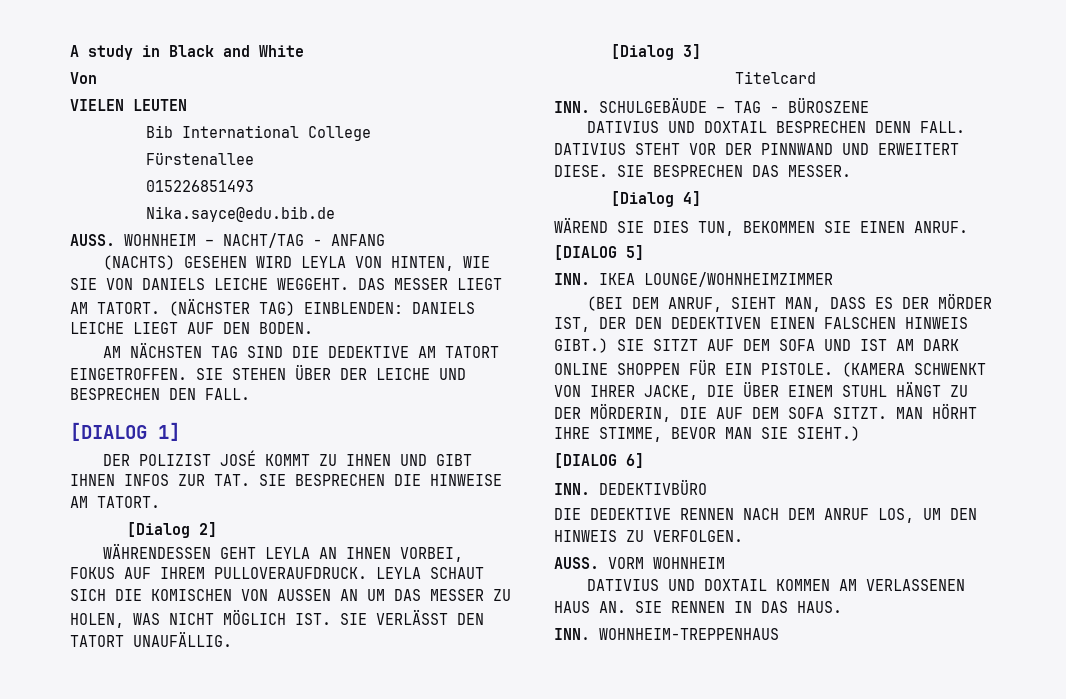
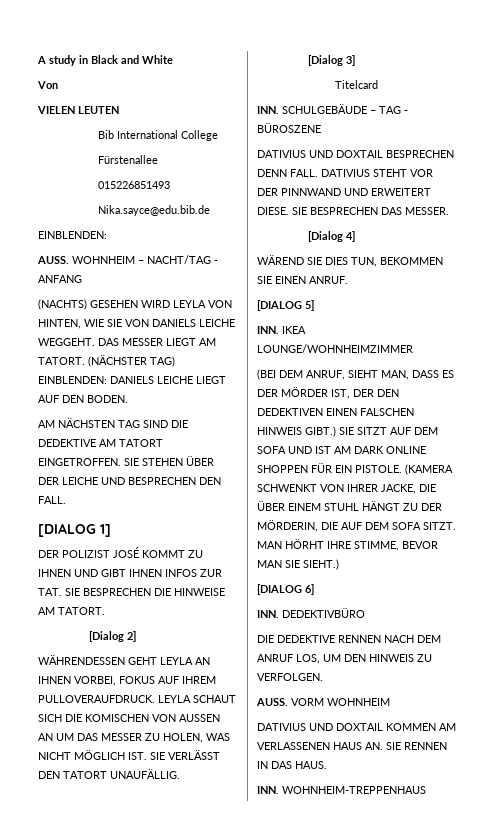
(336, 214) none -> [38,231,107,239] // EINBLENDEN:

